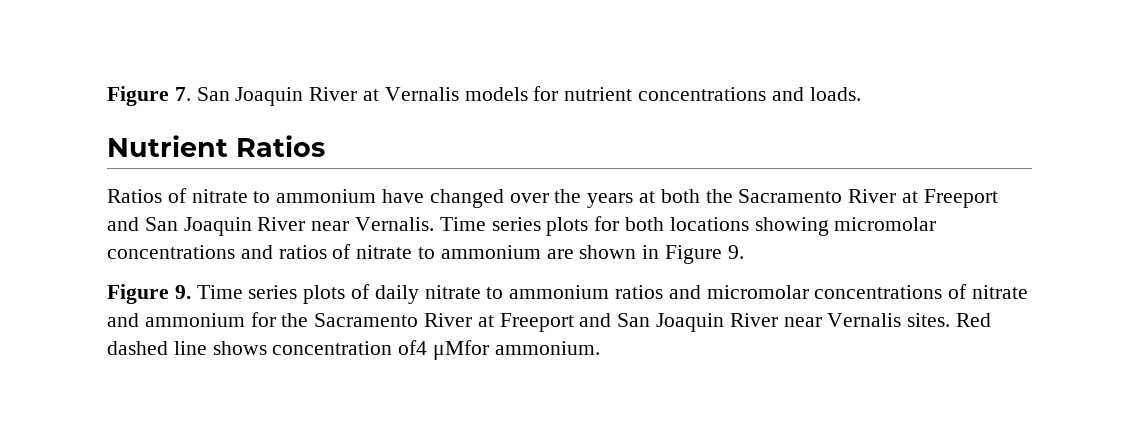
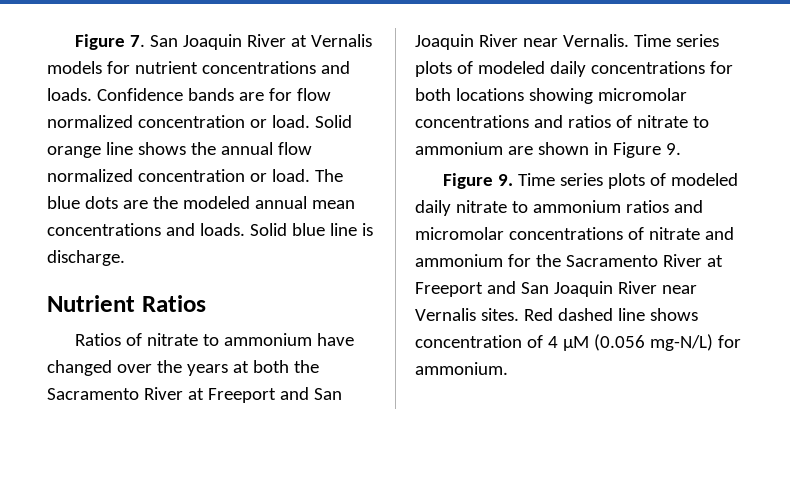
(861, 94) none -> [96,88,331,101] [47,115,352,128] [47,142,312,158] [47,169,343,182] [47,196,355,209] [47,223,373,236] [47,250,125,266] Confidence bands are for flow normalized concentration or load. Solid orange line shows the annual flow normalized concentration or load. The blue dots are the modeled annual mean concentrations and loads. Solid blue line is discharge.
(589, 226) none -> [456,61,705,77] of modeled daily concentrations
(371, 291) none -> [671,173,739,186] modeled
[398,340,490,360] of4 μMfor -> [526,334,741,351] of 4 μM (0.056 mg-N/L) for

